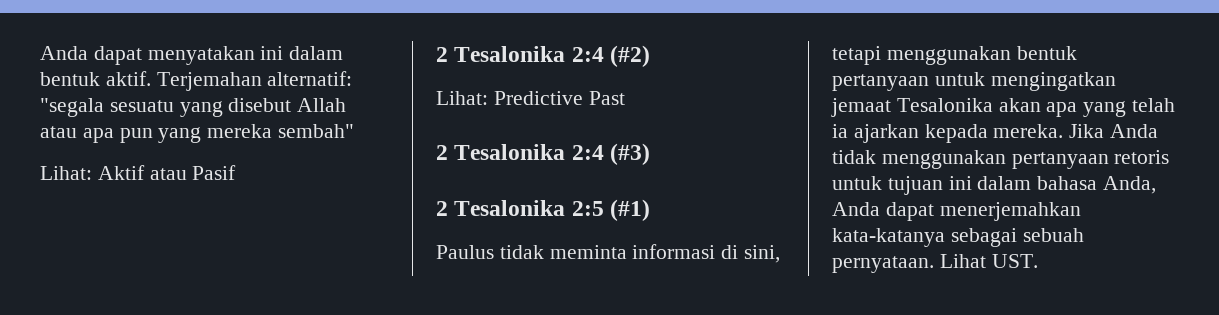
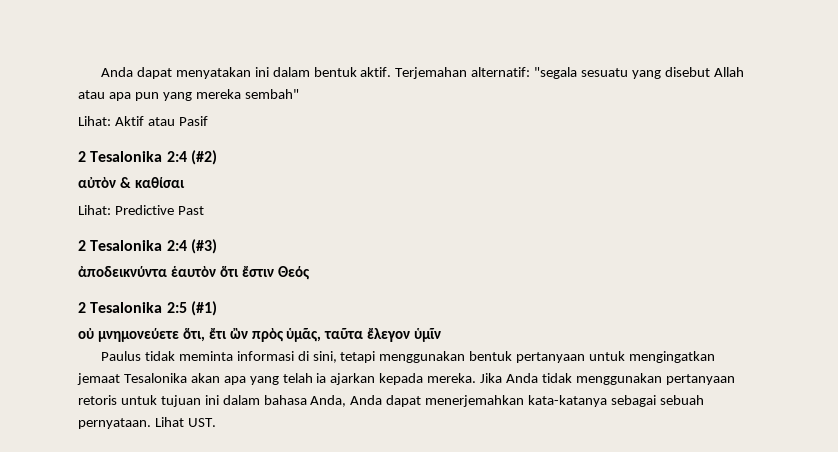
(651, 56) none -> [78,177,185,188] // αὐτὸν & καθίσαι
(651, 154) none -> [78,266,310,280] // ἀποδεικνύντα ἑαυτὸν ὅτι ἔστιν Θεός
(651, 210) none -> [78,328,442,342] // οὐ μνημονεύετε ὅτι, ἔτι ὢν πρὸς ὑμᾶς, ταῦτα ἔλεγον ὑμῖν

